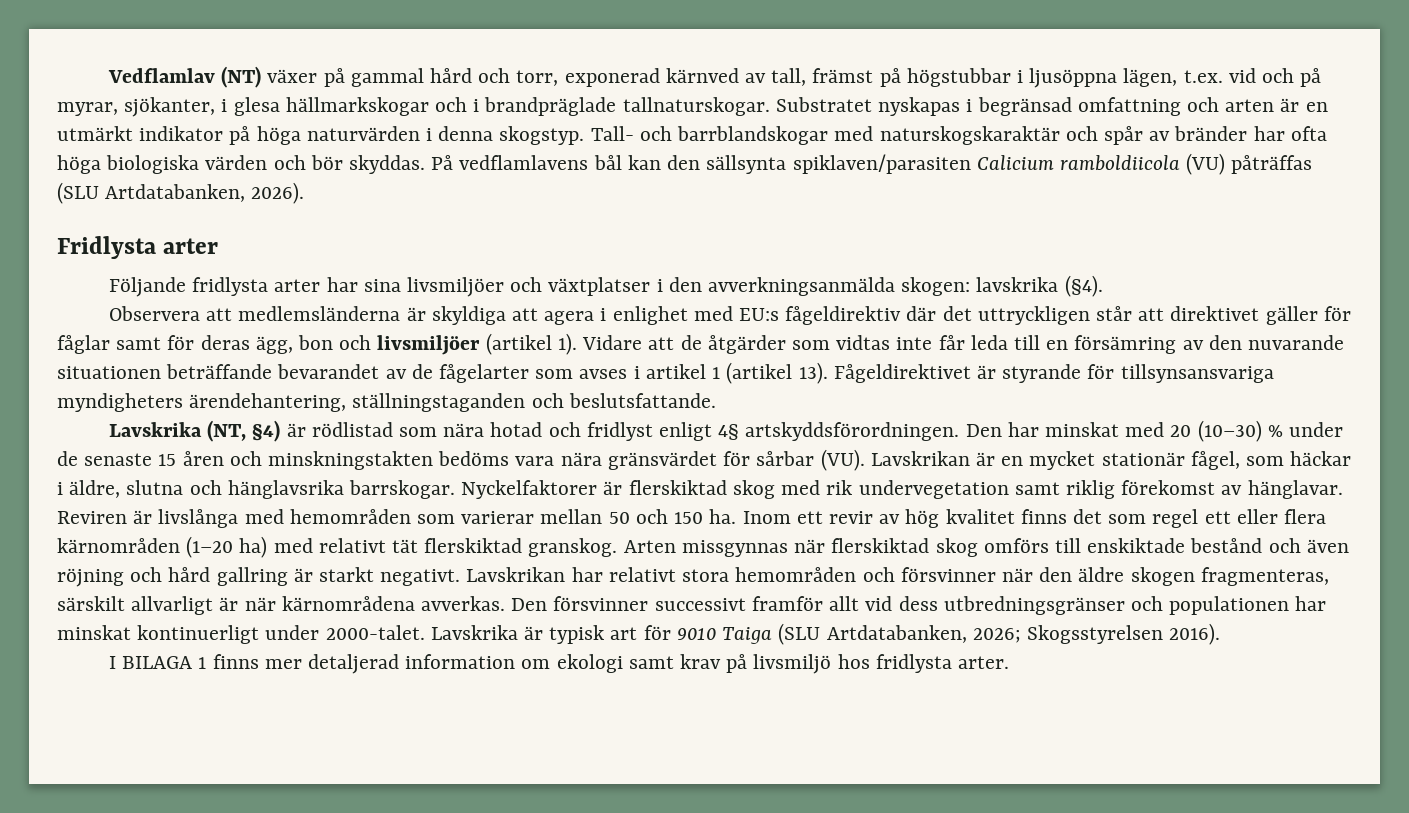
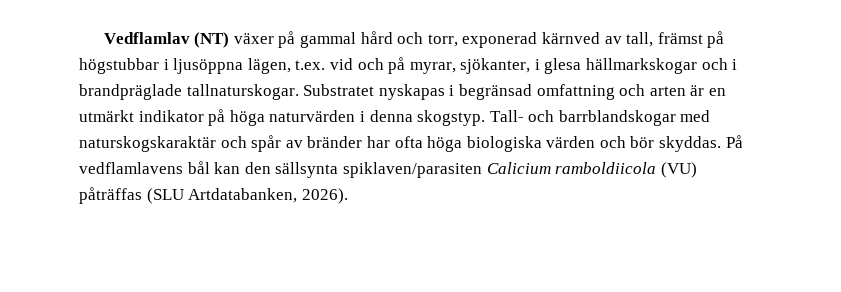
[57,236,219,259] [108,275,1103,297] [108,306,1351,325] [57,333,1345,355] [57,362,1274,384] [57,393,716,412] [108,420,1344,442] [57,449,1352,471] [57,480,1343,499] [57,509,1327,528] [57,536,1349,558] [57,567,1329,587] [57,596,1327,615] [57,623,1221,645] [108,654,1010,674] // Fridlysta arter // Följande fridlysta arter har sina livsmiljöer och växtplatser i den avverkningsanmälda skogen: lavskrika (§4). // Observera att medlemsländerna är skyldiga att agera i enlighet med EU:s fågeldirektiv där det uttryckligen står att direktivet gäller för fåglar samt för deras ägg, bon och livsmiljöer (artikel 1). Vidare att de åtgärder som vidtas inte får leda till en försämring av den nuvarande situationen beträffande bevarandet av de fågelarter som avses i artikel 1 (artikel 13). Fågeldirektivet är styrande för tillsynsansvariga myndigheters ärendehantering, ställningstaganden och beslutsfattande. // Lavskrika (NT, §4) är rödlistad som nära hotad och fridlyst enligt 4§ artskyddsförordningen. Den har minskat med 20 (10–30) % under de senaste 15 åren och minskningstakten bedöms vara nära gränsvärdet för sårbar (VU). Lavskrikan är en mycket stationär fågel, som häckar i äldre, slutna och hänglavsrika barrskogar. Nyckelfaktorer är flerskiktad skog med rik undervegetation samt riklig förekomst av hänglavar. Reviren är livslånga med hemområden som varierar mellan 50 och 150 ha. Inom ett revir av hög kvalitet finns det som regel ett eller flera kärnområden (1–20 ha) med relativt tät flerskiktad granskog. Arten missgynnas när flerskiktad skog omförs till enskiktade bestånd och även röjning och hård gallring är starkt negativt. Lavskrikan har relativt stora hemområden och försvinner när den äldre skogen fragmenteras, särskilt allvarligt är när kärnområdena avverkas. Den försvinner successivt framför allt vid dess utbredningsgränser och populationen har minskat kontinuerligt under 2000-talet. Lavskrika är typisk art för 9010 Taiga (SLU Artdatabanken, 2026; Skogsstyrelsen 2016). // I BILAGA 1 finns mer detaljerad information om ekologi samt krav på livsmiljö hos fridlysta arter. -> (348, 196) none

